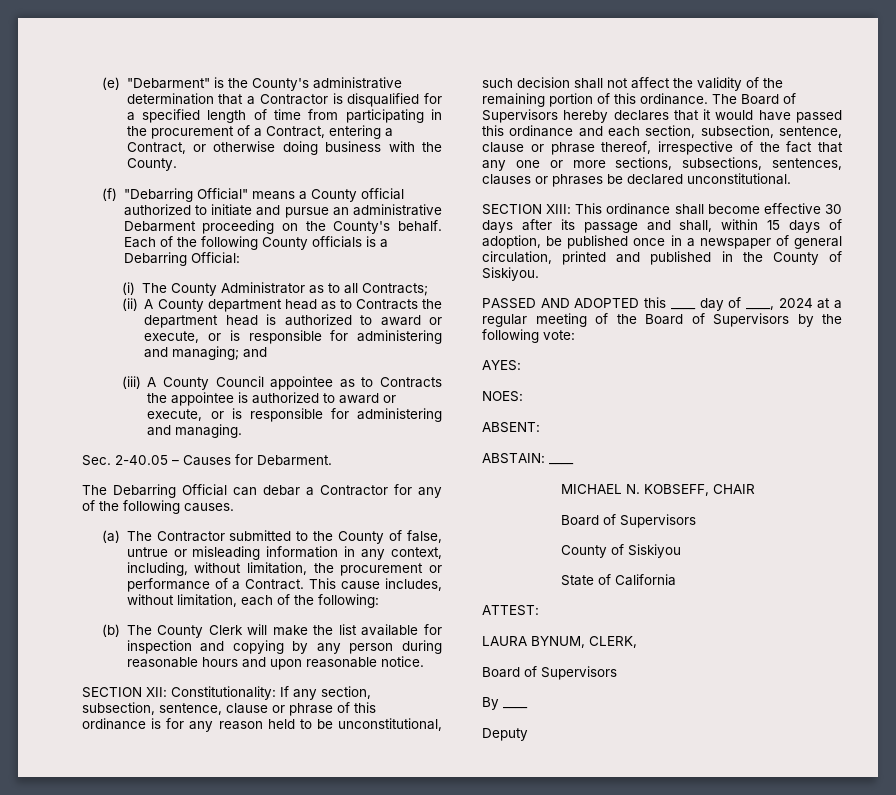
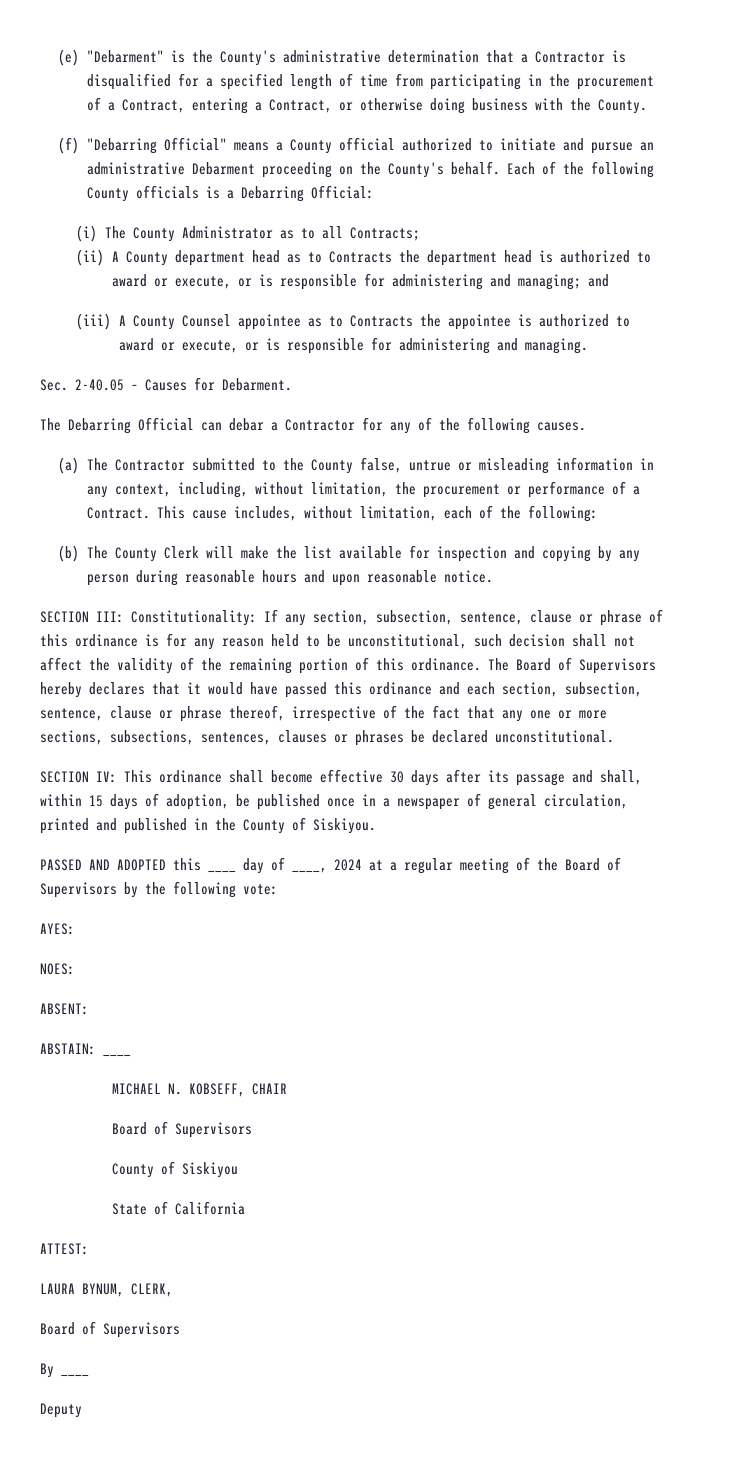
[215,376,264,387] Council -> [181,314,231,327] Counsel
[389,530,403,541] of -> (353, 466) none
[146,687,167,697] XII: -> [96,611,124,623] III:
[546,204,572,214] XIII: -> [96,771,117,783] IV:

